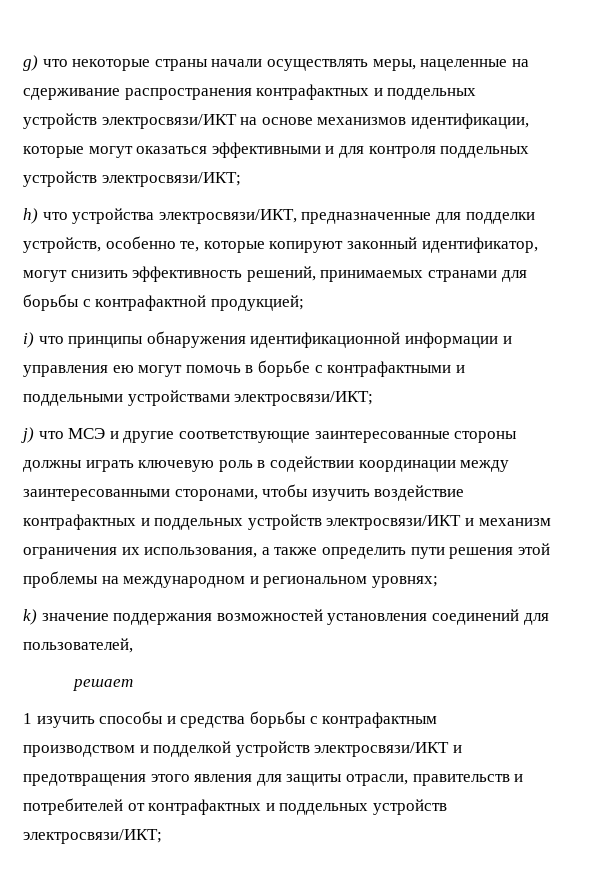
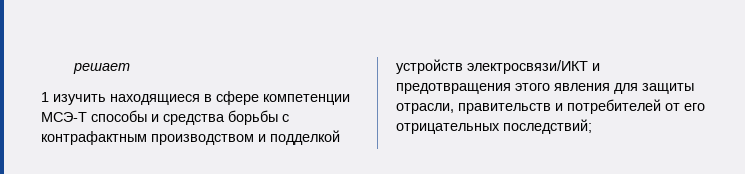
[23,55,529,71] [23,84,477,100] [23,113,529,129] [23,142,530,158] [23,171,241,187] [23,208,535,224] [23,236,538,253] [23,266,527,282] [23,294,304,311] [23,331,512,348] [23,360,465,377] [23,390,374,406] [21,427,518,443] [23,456,510,472] [23,484,465,501] [23,514,551,530] [23,543,550,559] [23,571,438,588] [23,609,549,625] [23,638,133,653] [72,679,133,691] [23,713,95,728] g) что некоторые страны начали осуществлять меры, нацеленные на сдерживание распространения контрафактных и поддельных устройств электросвязи/ИКТ на основе механизмов идентификации, которые могут оказаться эффективными и для контроля поддельных устройств электросвязи/ИКТ; // h) что устройства электросвязи/ИКТ, предназначенные для подделки устройств, особенно те, которые копируют законный идентификатор, могут снизить эффективность решений, принимаемых странами для борьбы с контрафактной продукцией; // i) что принципы обнаружения идентификационной информации и управления ею могут помочь в борьбе с контрафактными и поддельными устройствами электросвязи/ИКТ; // j) что МСЭ и другие соответствующие заинтересованные стороны должны играть ключевую роль в содействии координации между заинтересованными сторонами, чтобы изучить воздействие контрафактных и поддельных устройств электросвязи/ИКТ и механизм ограничения их использования, а также определить пути решения этой проблемы на международном и региональном уровнях; // k) значение поддержания возможностей установления соединений для пользователей, // решает // 1 изучить -> [73,63,131,74] [41,91,350,105] [41,112,87,122] решает // 1 изучить находящиеся в сфере компетенции МСЭ-Т
[148,799,447,815] [23,829,162,844] контрафактных и поддельных устройств электросвязи/ИКТ; -> [684,103,705,111] [396,119,592,134] его отрицательных последствий;

